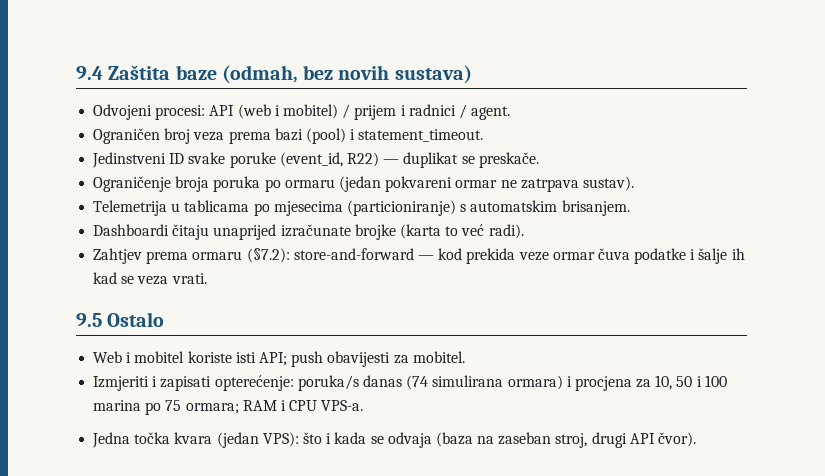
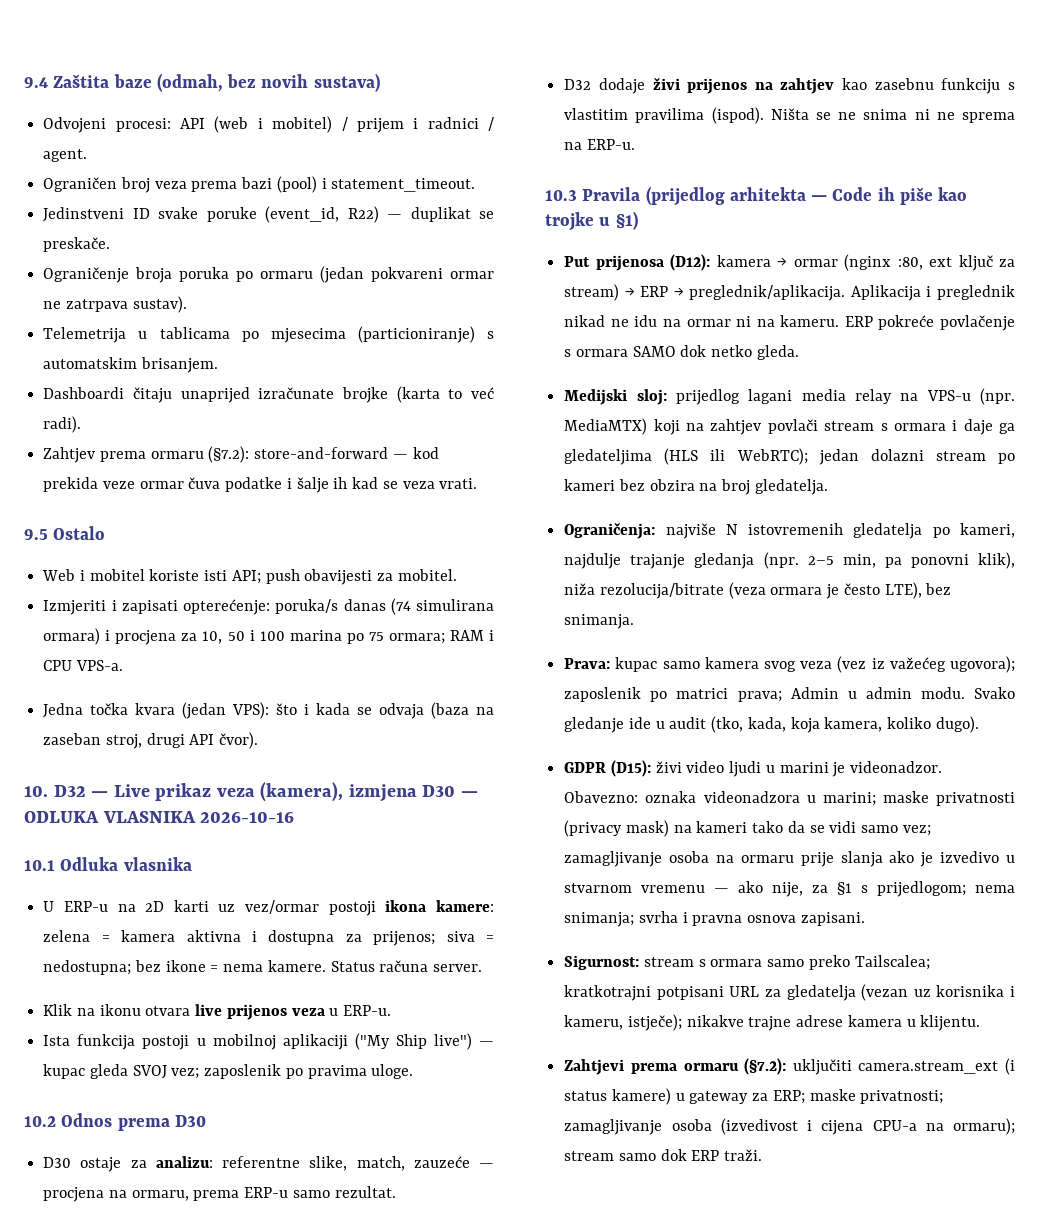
(697, 439) none -> [24,782,478,802] [24,811,295,823] [24,857,192,871] [43,900,495,916] [43,930,495,946] [43,960,483,975] [43,1004,392,1020] [43,1033,494,1050] [43,1064,414,1079] [24,1113,206,1131] [43,1156,494,1172] [43,1186,396,1202] [564,77,1016,94] [564,107,1016,124] [564,139,635,150] [545,186,968,206] [545,211,638,231] [564,254,1016,271] [564,284,1015,301] [564,315,1015,331] [564,345,799,360] [564,388,1015,405] [564,418,1015,435] [564,448,1015,465] [564,479,828,495] [564,522,1015,539] [564,552,1015,569] [564,582,952,599] [564,614,635,629] [564,656,1016,673] [564,687,1015,702] [564,716,979,733] [564,760,943,777] [564,791,1015,806] [564,820,931,837] [564,851,1015,867] [564,881,1015,897] [564,911,865,927] [564,955,930,970] [564,984,1015,1001] [564,1014,981,1031] [564,1058,1015,1075] [564,1088,944,1105] [564,1118,1015,1135] [564,1149,763,1161] // 10. D32 — Live prikaz veza (kamera), izmjena D30 — ODLUKA VLASNIKA 2026-10-16 // 10.1 Odluka vlasnika // U ERP-u na 2D karti uz vez/ormar postoji ikona kamere: zelena = kamera aktivna i dostupna za prijenos; siva = nedostupna; bez ikone = nema kamere. Status računa server. // Klik na ikonu otvara live prijenos veza u ERP-u. // Ista funkcija postoji u mobilnoj aplikaciji ("My Ship live") — kupac gleda SVOJ vez; zaposlenik po pravima uloge. // 10.2 Odnos prema D30 // D30 ostaje za analizu: referentne slike, match, zauzeće — procjena na ormaru, prema ERP-u samo rezultat. // D32 dodaje živi prijenos na zahtjev kao zasebnu funkciju s vlastitim pravilima (ispod). Ništa se ne snima ni ne sprema na ERP-u. // 10.3 Pravila (prijedlog arhitekta — Code ih piše kao trojke u §1) // Put prijenosa (D12): kamera → ormar (nginx :80, ext ključ za stream) → ERP → preglednik/aplikacija. Aplikacija i preglednik nikad ne idu na ormar ni na kameru. ERP pokreće povlačenje s ormara SAMO dok netko gleda. // Medijski sloj: prijedlog lagani media relay na VPS-u (npr. MediaMTX) koji na zahtjev povlači stream s ormara i daje ga gledateljima (HLS ili WebRTC); jedan dolazni stream po kameri bez obzira na broj gledatelja. // Ograničenja: najviše N istovremenih gledatelja po kameri, najdulje trajanje gledanja (npr. 2–5 min, pa ponovni klik), niža rezolucija/bitrate (veza ormara je često LTE), bez snimanja. // Prava: kupac samo kamera svog veza (vez iz važećeg ugovora); zaposlenik po matrici prava; Admin u admin modu. Svako gledanje ide u audit (tko, kada, koja kamera, koliko dugo). // GDPR (D15): živi video ljudi u marini je videonadzor. Obavezno: oznaka videonadzora u marini; maske privatnosti (privacy mask) na kameri tako da se vidi samo vez; zamagljivanje osoba na ormaru prije slanja ako je izvedivo u stvarnom vremenu — ako nije, za §1 s prijedlogom; nema snimanja; svrha i pravna osnova zapisani. // Sigurnost: stream s ormara samo preko Tailscalea; kratkotrajni potpisani URL za gledatelja (vezan uz korisnika i kameru, istječe); nikakve trajne adrese kamera u klijentu. // Zahtjevi prema ormaru (§7.2): uključiti camera.stream_ext (i status kamere) u gateway za ERP; maske privatnosti; zamagljivanje osoba (izvedivost i cijena CPU-a na ormaru); stream samo dok ERP traži.

